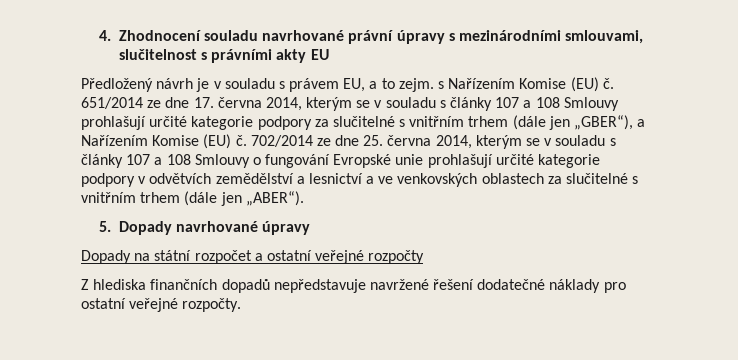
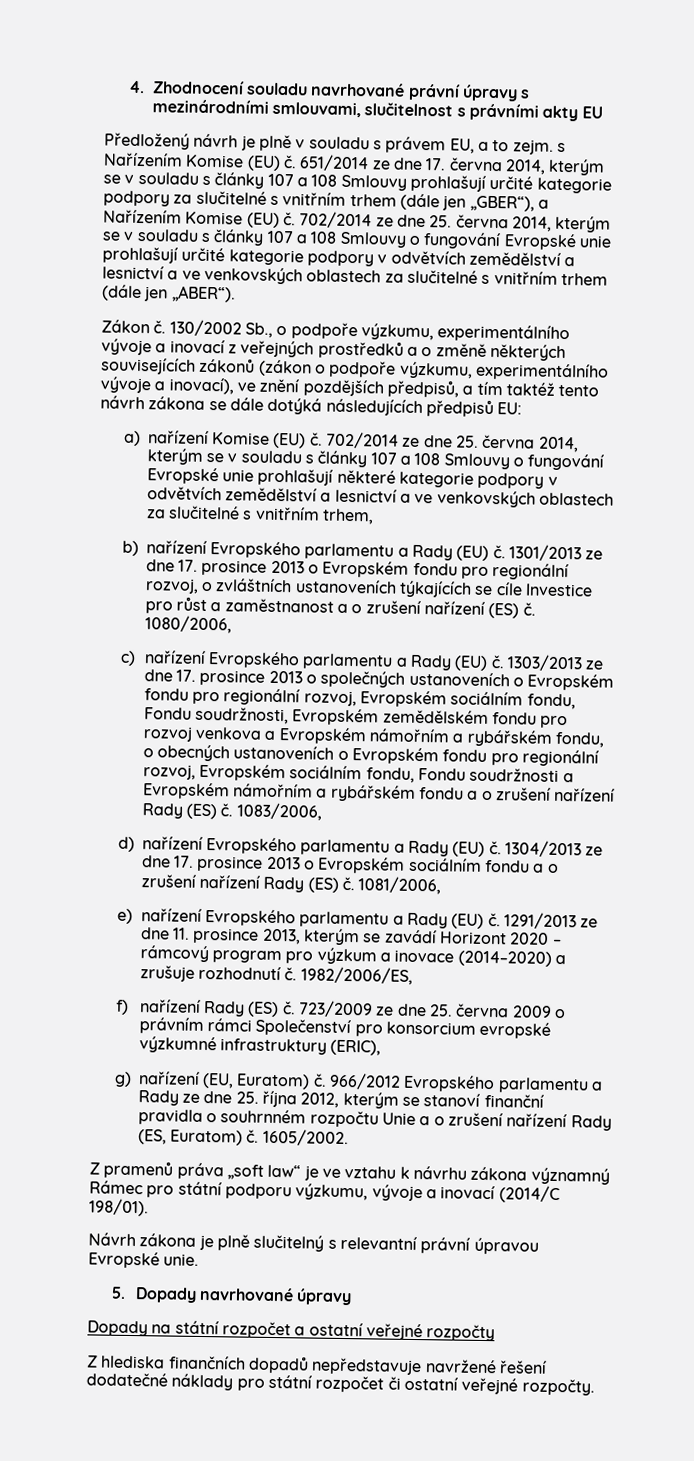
(210, 85) none -> [258,134,292,152] plně
(304, 198) none -> [101,319,571,343] [101,338,566,362] [101,357,609,381] [100,376,600,398] [100,395,523,418] [123,430,579,453] [146,448,605,471] [146,467,558,489] [146,486,615,508] [145,505,375,525] [121,540,604,562] [145,559,570,581] [144,578,594,598] [144,596,536,619] [144,615,232,634] [119,650,605,672] [143,669,615,691] [143,688,576,710] [143,706,569,729] [142,726,604,748] [142,744,599,767] [142,763,574,783] [142,782,616,802] [141,802,322,821] [117,836,604,858] [141,855,559,874] [140,874,442,895] [116,908,599,930] [140,927,562,946] [139,945,566,967] [139,965,413,985] [114,999,566,1019] [138,1017,552,1039] [138,1036,382,1056] [113,1071,604,1094] [137,1090,544,1109] [137,1109,612,1131] [137,1128,349,1147] [89,1160,610,1185] [89,1180,560,1204] [89,1198,149,1217] [88,1232,539,1255] [88,1251,200,1269] // Zákon č. 130/2002 Sb., o podpoře výzkumu, experimentálního vývoje a inovací z veřejných prostředků a o změně některých souvisejících zákonů (zákon o podpoře výzkumu, experimentálního vývoje a inovací), ve znění pozdějších předpisů, a tím taktéž tento návrh zákona se dále dotýká následujících předpisů EU: // a) nařízení Komise (EU) č. 702/2014 ze dne 25. června 2014, kterým se v souladu s články 107 a 108 Smlouvy o fungování Evropské unie prohlašují některé kategorie podpory v odvětvích zemědělství a lesnictví a ve venkovských oblastech za slučitelné s vnitřním trhem, // b) nařízení Evropského parlamentu a Rady (EU) č. 1301/2013 ze dne 17. prosince 2013 o Evropském fondu pro regionální rozvoj, o zvláštních ustanoveních týkajících se cíle Investice pro růst a zaměstnanost a o zrušení nařízení (ES) č. 1080/2006, // c) nařízení Evropského parlamentu a Rady (EU) č. 1303/2013 ze dne 17. prosince 2013 o společných ustanoveních o Evropském fondu pro regionální rozvoj, Evropském sociálním fondu, Fondu soudržnosti, Evropském zemědělském fondu pro rozvoj venkova a Evropském námořním a rybářském fondu, o obecných ustanoveních o Evropském fondu pro regionální rozvoj, Evropském sociálním fondu, Fondu soudržnosti a Evropském námořním a rybářském fondu a o zrušení nařízení Rady (ES) č. 1083/2006, // d) nařízení Evropského parlamentu a Rady (EU) č. 1304/2013 ze dne 17. prosince 2013 o Evropském sociálním fondu a o zrušení nařízení Rady (ES) č. 1081/2006, // e) nařízení Evropského parlamentu a Rady (EU) č. 1291/2013 ze dne 11. prosince 2013, kterým se zavádí Horizont 2020 – rámcový program pro výzkum a inovace (2014–2020) a zrušuje rozhodnutí č. 1982/2006/ES, // f) nařízení Rady (ES) č. 723/2009 ze dne 25. června 2009 o právním rámci Společenství pro konsorcium evropské výzkumné infrastruktury (ERIC), // g) nařízení (EU, Euratom) č. 966/2012 Evropského parlamentu a Rady ze dne 25. října 2012, kterým se stanoví finanční pravidla o souhrnném rozpočtu Unie a o zrušení nařízení Rady (ES, Euratom) č. 1605/2002. // Z pramenů práva „soft law“ je ve vztahu k návrhu zákona významný Rámec pro státní podporu výzkumu, vývoje a inovací (2014/C 198/01). // Návrh zákona je plně slučitelný s relevantní právní úpravou Evropské unie.
(626, 287) none -> [267,1374,401,1393] státní rozpočet či

